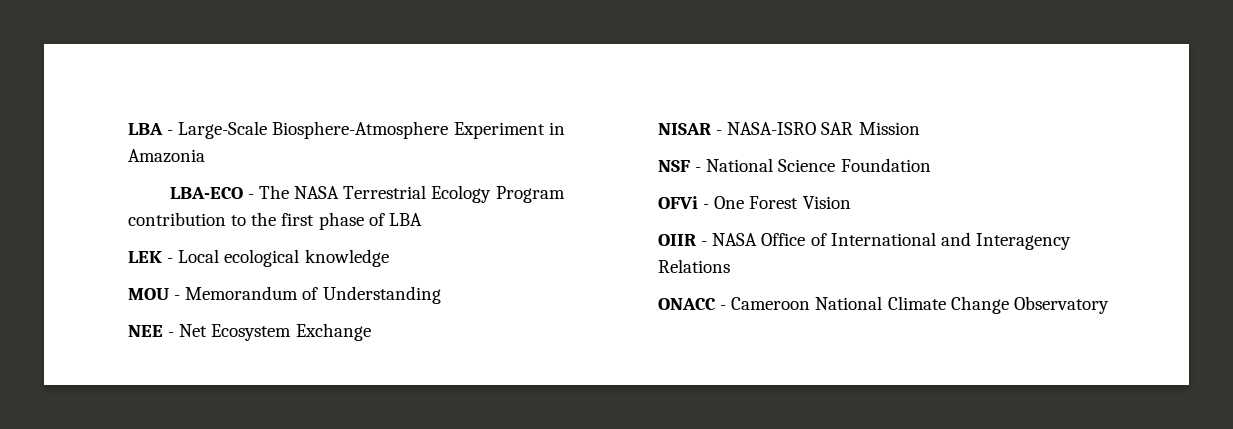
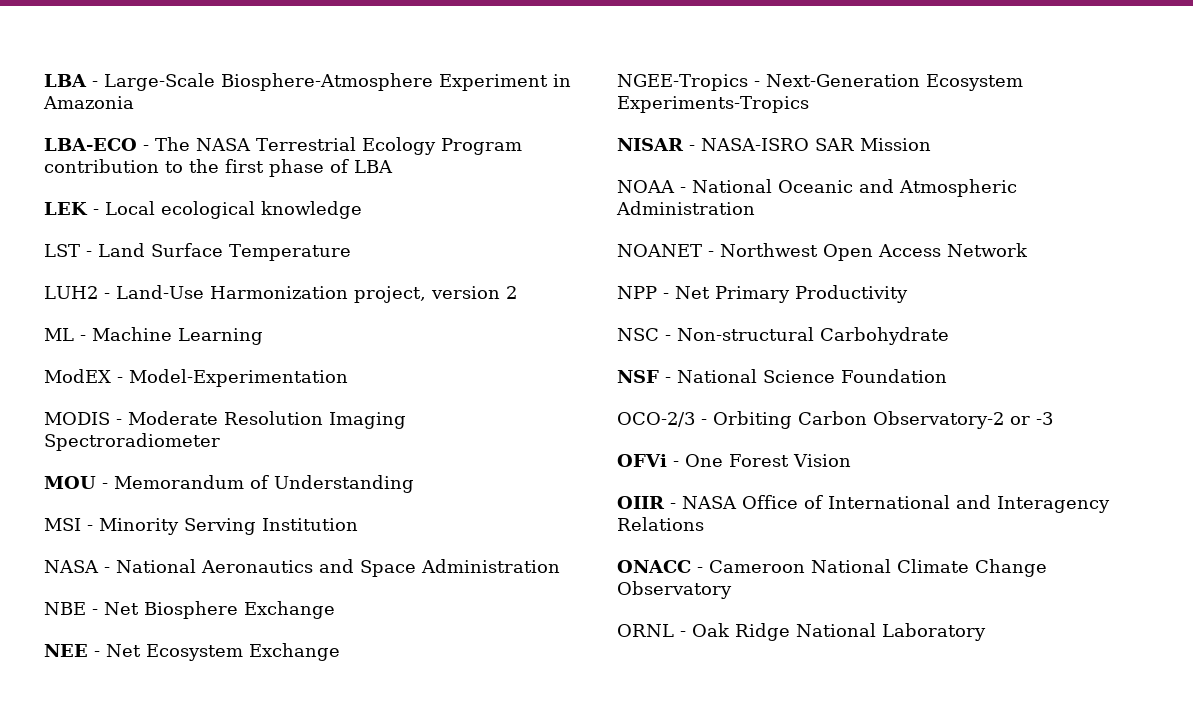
(389, 258) none -> [44,243,351,261] [44,285,517,303] [44,327,263,345] [44,369,348,387] [44,411,406,429] [44,433,220,451] // LST - Land Surface Temperature // LUH2 - Land-Use Harmonization project, version 2 // ML - Machine Learning // ModEX - Model-Experimentation // MODIS - Moderate Resolution Imaging Spectroradiometer
(441, 295) none -> [44,518,358,535] [44,559,560,577] [44,601,335,619] // MSI - Minority Serving Institution // NASA - National Aeronautics and Space Administration // NBE - Net Biosphere Exchange
(371, 332) none -> [617,74,1023,91] [617,96,809,113] // NGEE-Tropics - Next-Generation Ecosystem Experiments-Tropics
(920, 128) none -> [617,179,1017,197] [616,201,755,215] [617,243,1028,261] [617,285,908,303] [617,327,949,345] // NOAA - National Oceanic and Atmospheric Administration // NOANET - Northwest Open Access Network // NPP - Net Primary Productivity // NSC - Non-structural Carbohydrate
(931, 165) none -> [617,411,1053,429] // OCO-2/3 - Orbiting Carbon Observatory-2 or -3
(1109, 305) none -> [617,623,986,641] // ORNL - Oak Ridge National Laboratory

